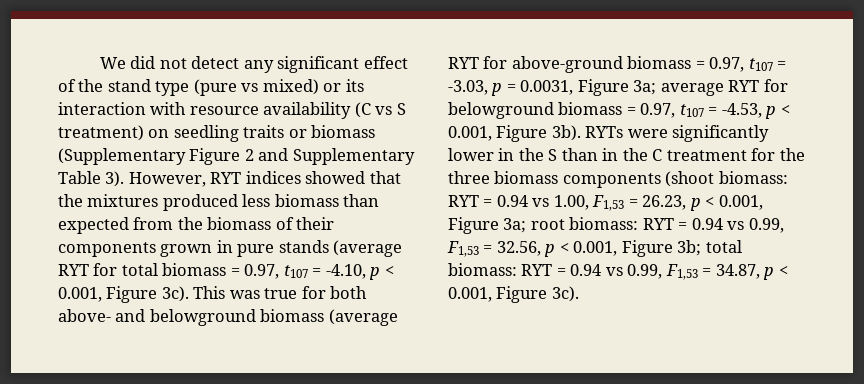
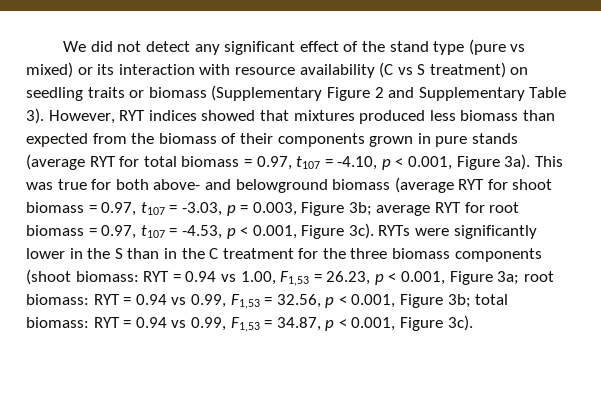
[58,194,83,207] the -> (289, 115) none
[161,286,189,302] 3c). -> [504,154,531,170] 3a).
[511,56,623,73] above-ground -> [512,179,553,190] shoot
[520,79,657,96] 0.0031, Figure 3a; -> [252,202,372,216] 0.003, Figure 3b;
[448,102,554,119] belowground -> [489,202,520,213] root
[551,125,581,141] 3b). -> [348,223,374,239] 3c).

